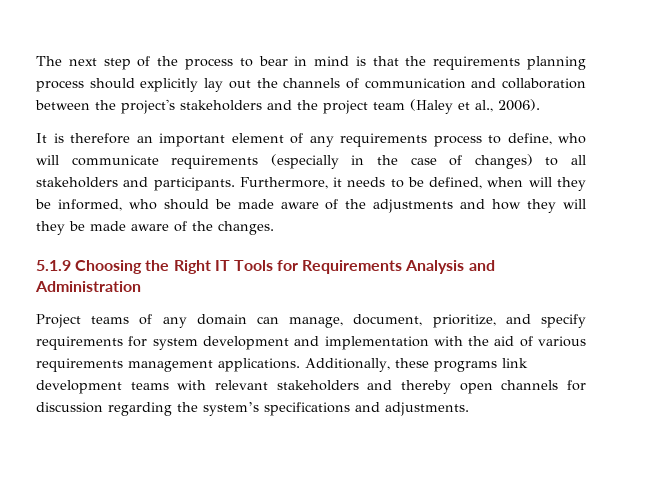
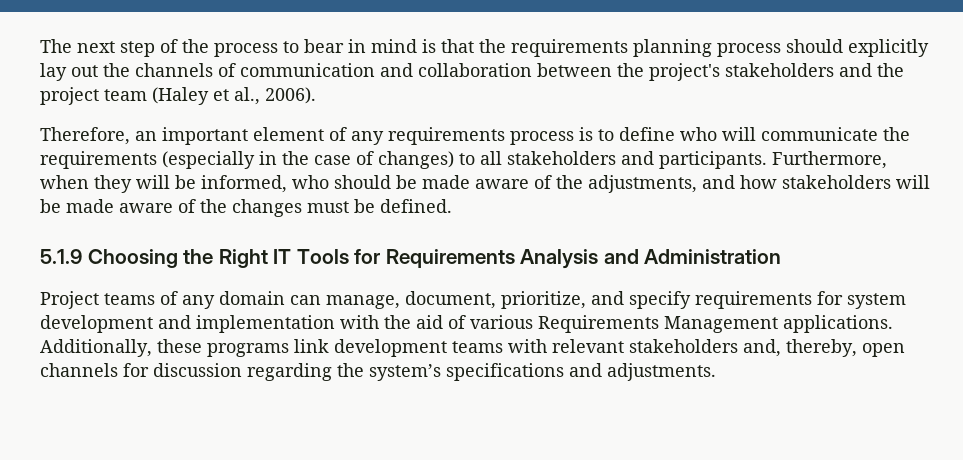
[36,133,130,144] It is therefore -> [40,127,130,145] Therefore,
[488,133,552,145] to define, -> [579,127,675,141] is to define
(159, 160) none -> [883,127,910,141] the
[333,177,586,191] it needs to be defined, when will they -> [40,175,170,193] when they will
[373,199,454,213] adjustments -> [588,175,697,193] adjustments,
[527,199,586,213] [36,221,274,235] they will they be made aware of the changes. -> [782,175,930,189] [40,199,452,217] stakeholders will be made aware of the changes must be defined.
[36,358,213,372] requirements management -> [538,315,778,333] Requirements Management
[367,380,451,394] and thereby -> [743,339,857,357] and, thereby,

